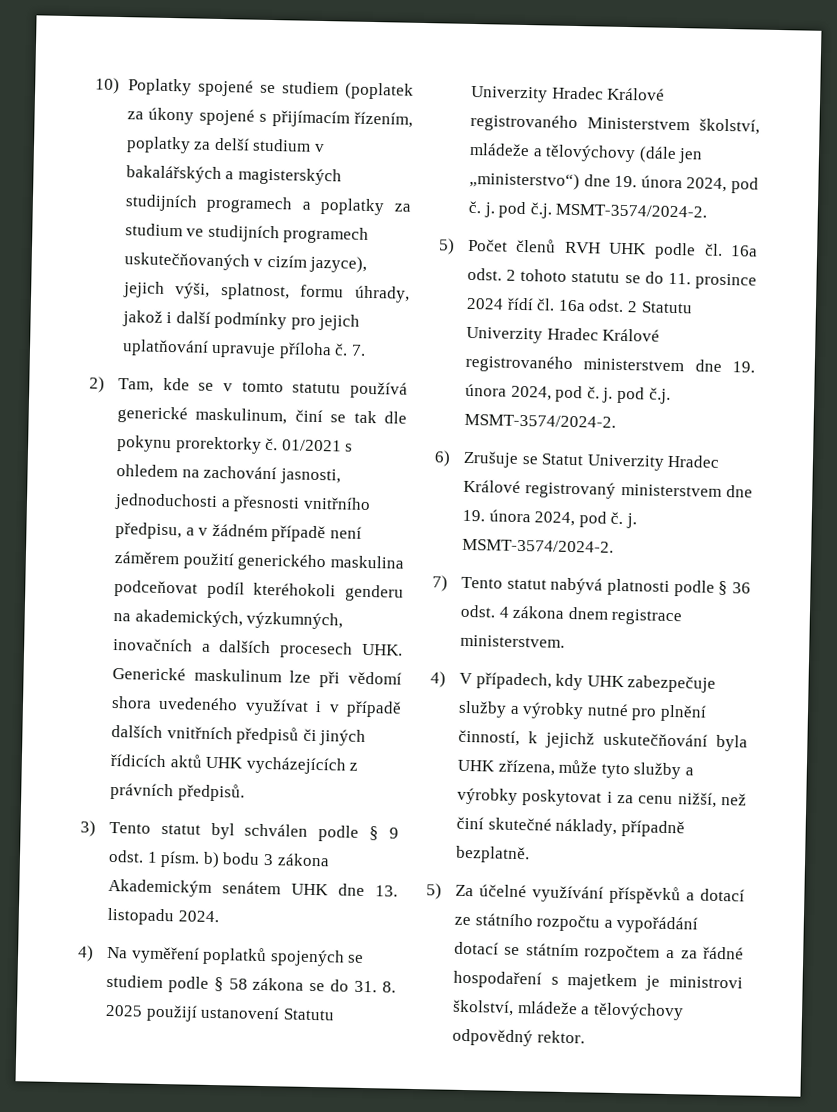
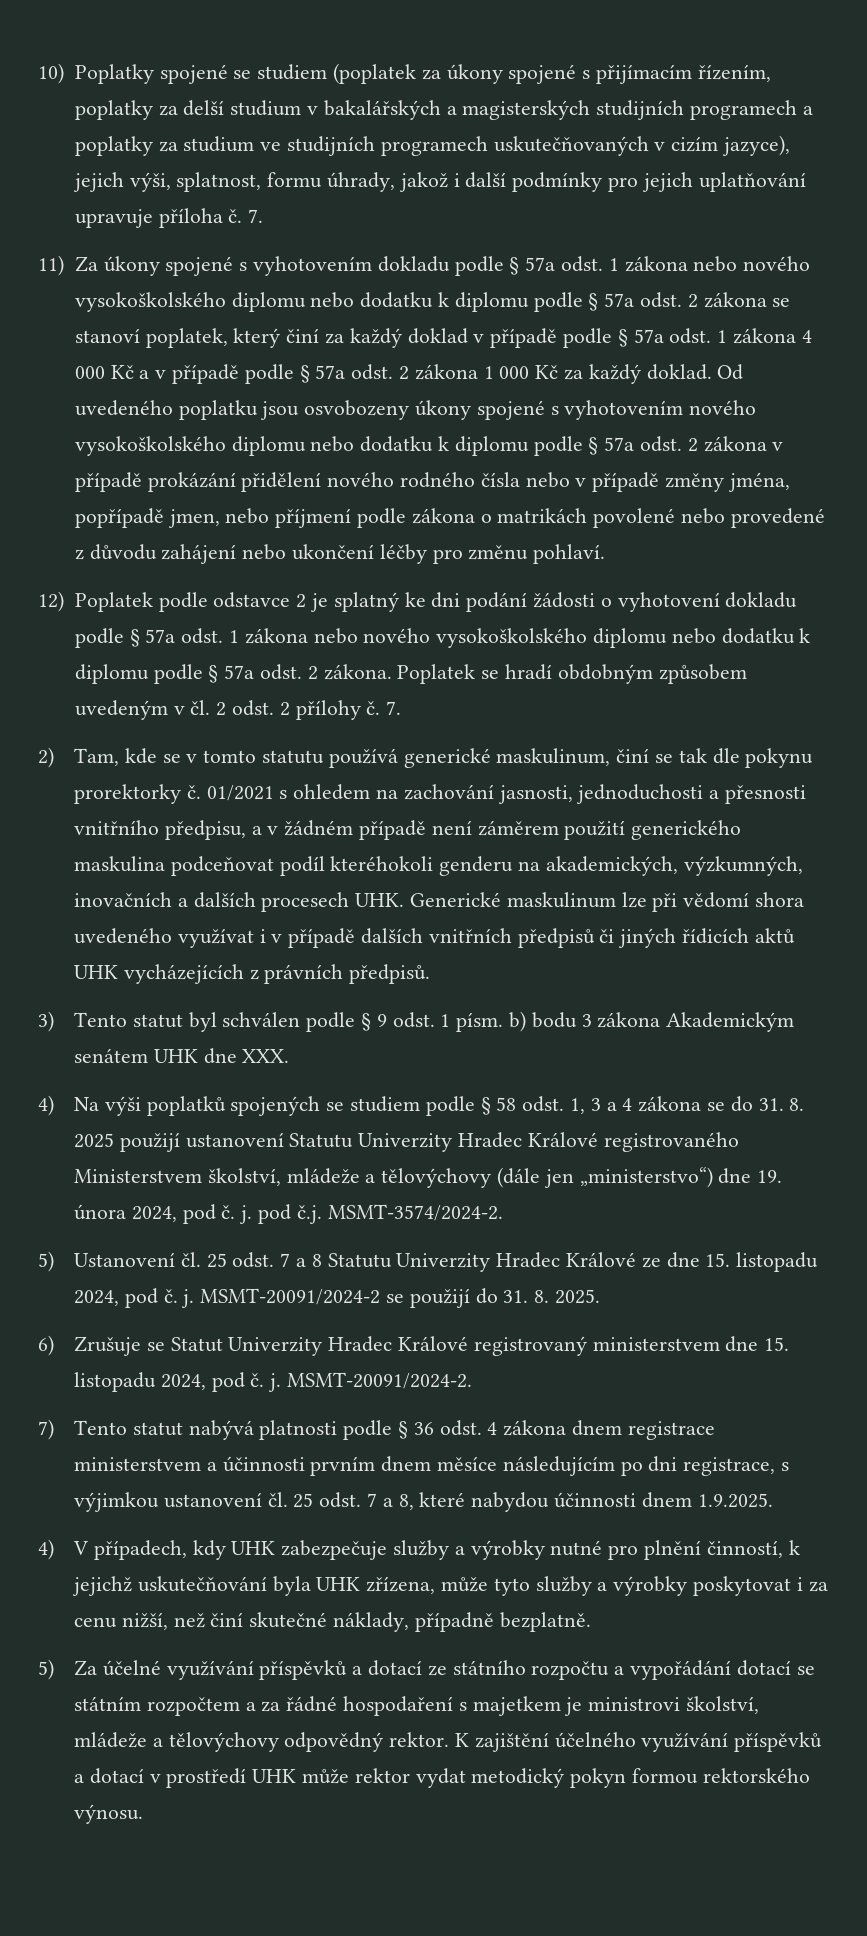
(366, 350) none -> [38,255,811,276] [74,292,791,312] [74,328,812,348] [74,364,744,384] [74,400,757,420] [74,436,784,456] [74,472,790,492] [74,508,825,528] [74,544,606,564] [38,591,798,612] [74,628,811,648] [74,664,747,684] [74,700,402,720] // 11) Za úkony spojené s vyhotovením dokladu podle § 57a odst. 1 zákona nebo nového vysokoškolského diplomu nebo dodatku k diplomu podle § 57a odst. 2 zákona se stanoví poplatek, který činí za každý doklad v případě podle § 57a odst. 1 zákona 4 000 Kč a v případě podle § 57a odst. 2 zákona 1 000 Kč za každý doklad. Od uvedeného poplatku jsou osvobozeny úkony spojené s vyhotovením nového vysokoškolského diplomu nebo dodatku k diplomu podle § 57a odst. 2 zákona v případě prokázání přidělení nového rodného čísla nebo v případě změny jména, popřípadě jmen, nebo příjmení podle zákona o matrikách povolené nebo provedené z důvodu zahájení nebo ukončení léčby pro změnu pohlaví. // 12) Poplatek podle odstavce 2 je splatný ke dni podání žádosti o vyhotovení dokladu podle § 57a odst. 1 zákona nebo nového vysokoškolského diplomu nebo dodatku k diplomu podle § 57a odst. 2 zákona. Poplatek se hradí obdobným způsobem uvedeným v čl. 2 odst. 2 přílohy č. 7.
[374,885,398,897] [106,907,219,926] 13. listopadu 2024. -> [242,1049,290,1063] XXX.
[130,946,200,964] vyměření -> [104,1096,141,1116] výši
(248, 984) none -> [522,1096,633,1114] odst. 1, 3 a 4
[467,238,758,260] [466,267,757,290] [465,297,693,314] [465,326,661,344] [464,354,755,374] [464,383,671,404] [463,413,616,428] Počet členů RVH UHK podle čl. 16a odst. 2 tohoto statutu se do 11. prosince 2024 řídí čl. 16a odst. 2 Statutu Univerzity Hradec Králové registrovaného ministerstvem dne 19. února 2024, pod č. j. pod č.j. MSMT-3574/2024-2. -> [73,1252,819,1272] [73,1288,600,1308] Ustanovení čl. 25 odst. 7 a 8 Statutu Univerzity Hradec Králové ze dne 15. listopadu 2024, pod č. j. MSMT-20091/2024-2 se použijí do 31. 8. 2025.
[461,509,637,529] [461,538,614,553] 19. února 2024, pod č. j. MSMT-3574/2024-2. -> [764,1337,790,1351] [73,1372,472,1392] 15. listopadu 2024, pod č. j. MSMT-20091/2024-2.
[459,634,565,648] ministerstvem. -> [73,1456,789,1476] [73,1492,773,1512] ministerstvem a účinnosti prvním dnem měsíce následujícím po dni registrace, s výjimkou ustanovení čl. 25 odst. 7 a 8, které nabydou účinnosti dnem 1.9.2025.
(585, 1037) none -> [454,1732,823,1752] [73,1768,810,1788] [73,1804,143,1824] K zajištění účelného využívání příspěvků a dotací v prostředí UHK může rektor vydat metodický pokyn formou rektorského výnosu.

